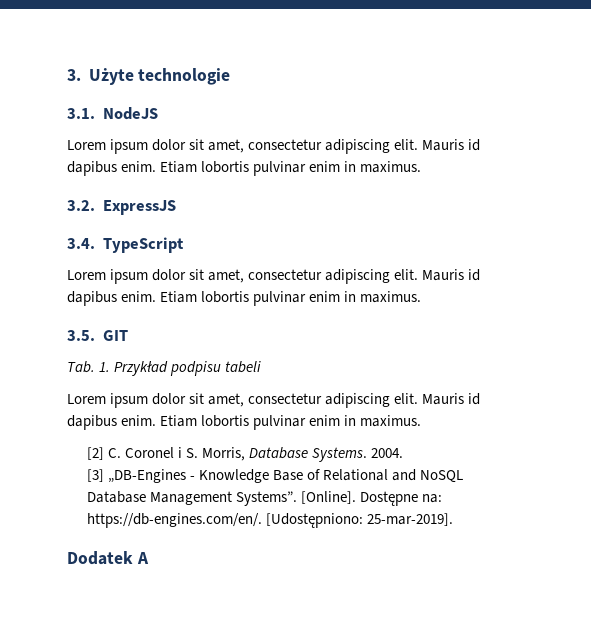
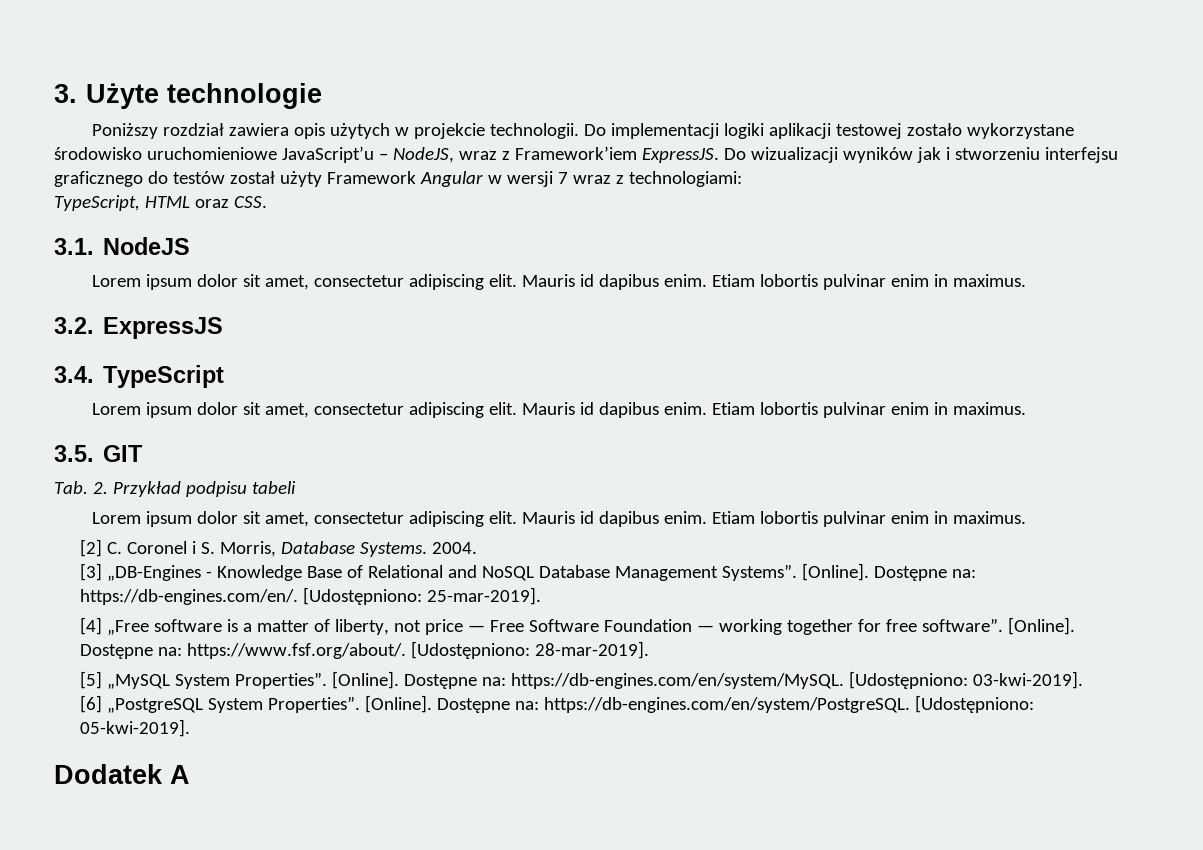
(231, 76) none -> [91,123,1074,139] [54,146,1118,163] [54,171,742,187] [54,195,267,211] // Poniższy rozdział zawiera opis użytych w projekcie technologii. Do implementacji logiki aplikacji testowej zostało wykorzystane środowisko uruchomieniowe JavaScript’u – NodeJS, wraz z Framework’iem ExpressJS. Do wizualizacji wyników jak i stworzeniu interfejsu graficznego do testów został użyty Framework Angular w wersji 7 wraz z technologiami: // TypeScript, HTML oraz CSS.
[99,362,111,372] 1. -> [92,482,108,494] 2.
(454, 519) none -> [80,617,1076,635] [80,641,650,659] [80,671,1084,689] [80,695,1035,713] [80,719,191,737] // [4] „Free software is a matter of liberty, not price — Free Software Foundation — working together for free software”. [Online]. Dostępne na: https://www.fsf.org/about/. [Udostępniono: 28-mar-2019]. // [5] „MySQL System Properties”. [Online]. Dostępne na: https://db-engines.com/en/system/MySQL. [Udostępniono: 03-kwi-2019]. // [6] „PostgreSQL System Properties”. [Online]. Dostępne na: https://db-engines.com/en/system/PostgreSQL. [Udostępniono: 05-kwi-2019].

